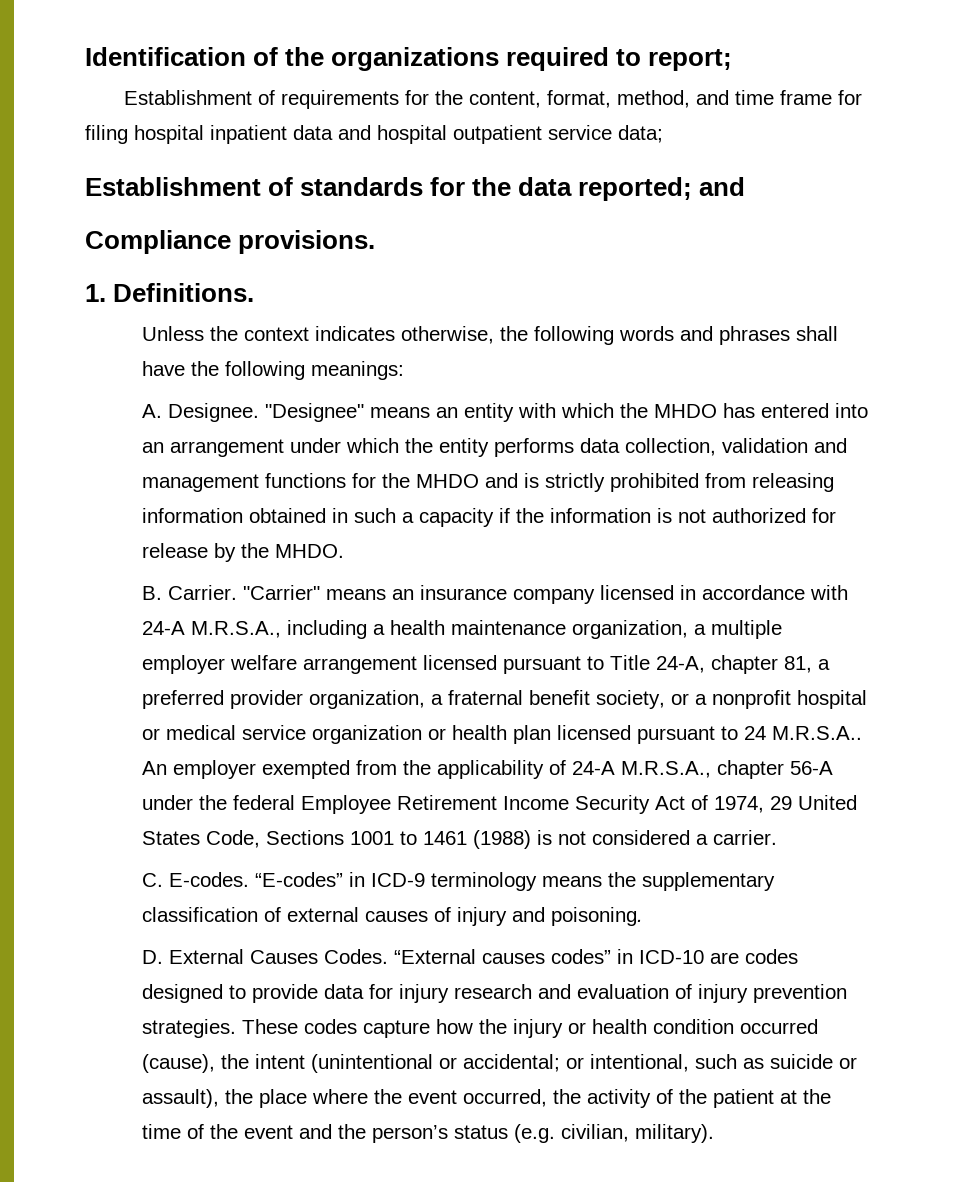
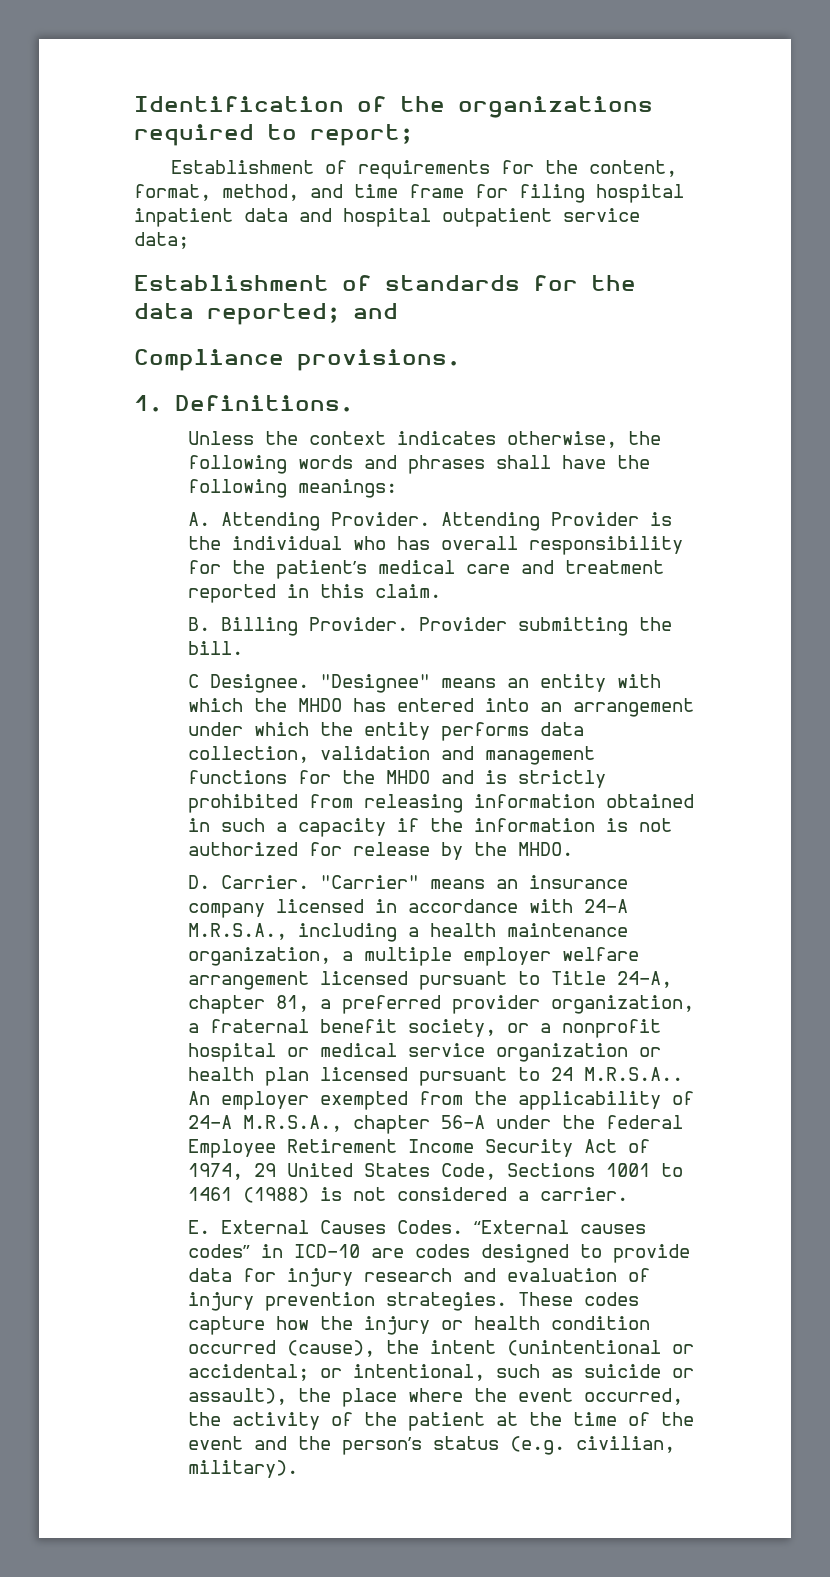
(163, 411) none -> [220,512,672,531] [187,536,683,555] [187,560,664,579] [187,584,441,603] [187,617,672,636] [187,641,243,655] [187,674,199,688] Attending Provider. Attending Provider is the individual who has overall responsibility for the patient’s medical care and treatment reported in this claim. // B. Billing Provider. Provider submitting the bill. // C
[142,586,163,600] B. -> [187,875,210,889] D.
[142,872,776,891] [142,907,644,926] [142,950,164,964] C. E-codes. “E-codes” in ICD-9 terminology means the supplementary classification of external causes of injury and poisoning. // D. -> [187,1220,210,1234] E.

